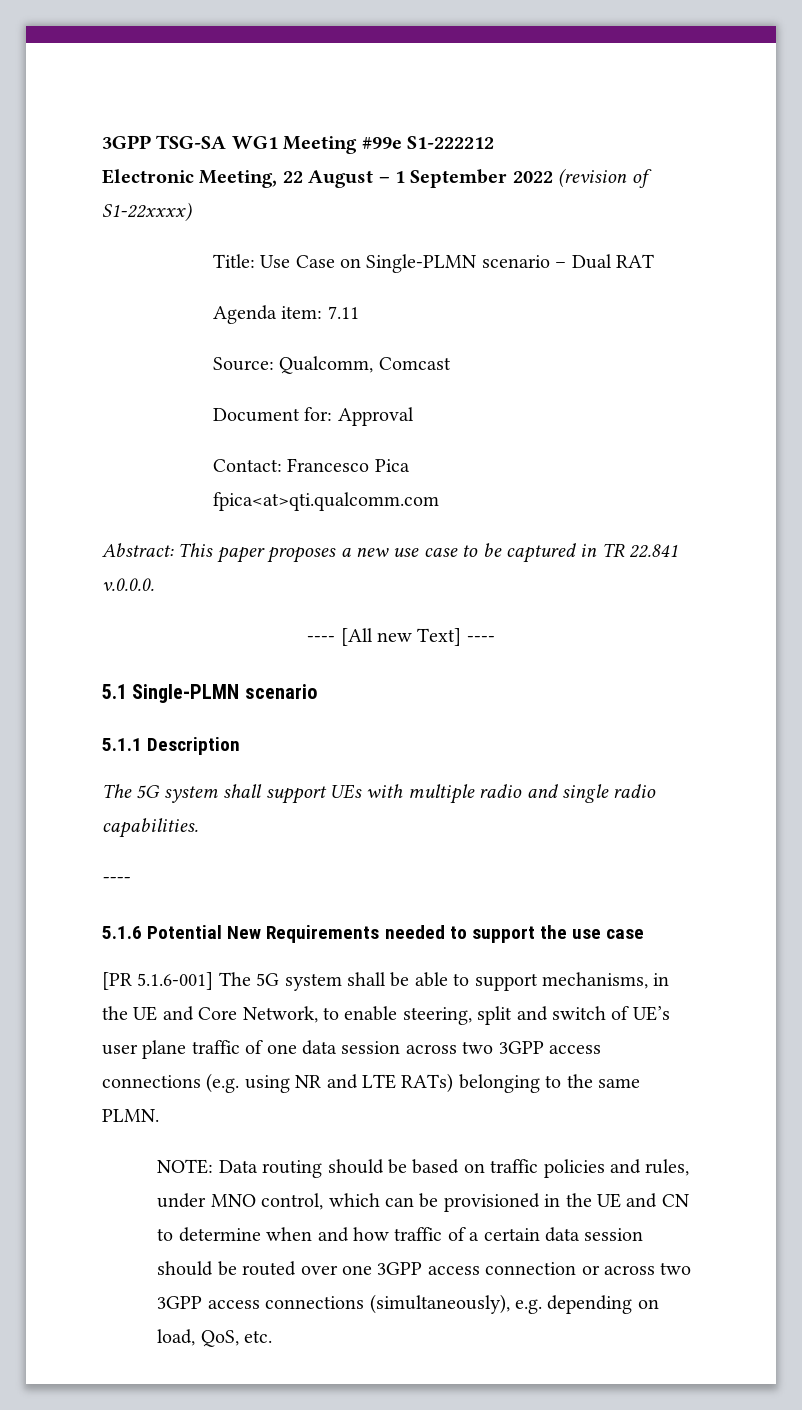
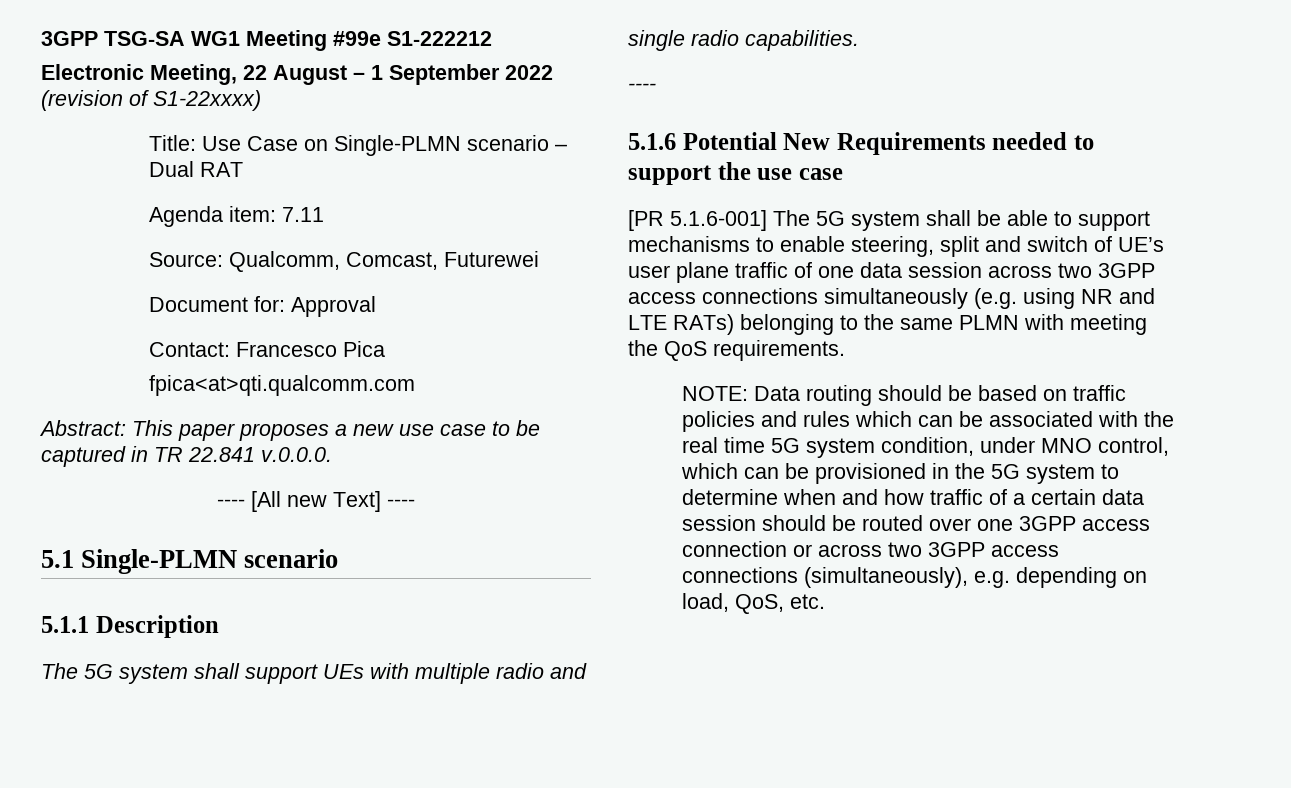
[378,357,451,370] Comcast -> [346,251,540,270] Comcast, Futurewei
[541,972,670,989] [102,1006,318,1023] mechanisms, in the UE and Core Network, -> [628,236,750,252] mechanisms
(201, 1081) none -> [824,288,968,309] simultaneously
[102,1109,159,1122] PLMN. -> [959,314,1147,335] [628,340,845,361] PLMN with meeting the QoS requirements.
[645,1159,690,1176] rules, -> [803,411,1175,427] [682,437,975,458] rules which can be associated with the real time 5G system condition,
[597,1193,689,1208] UE and CN -> [991,464,1096,484] 5G system

